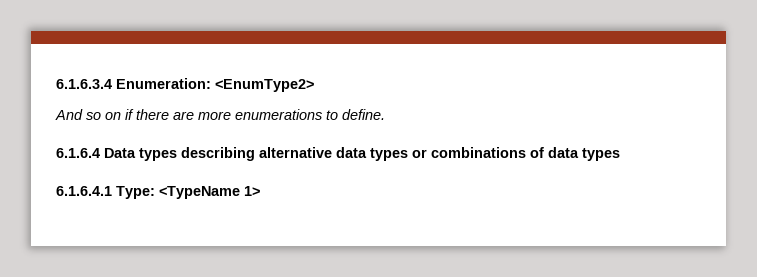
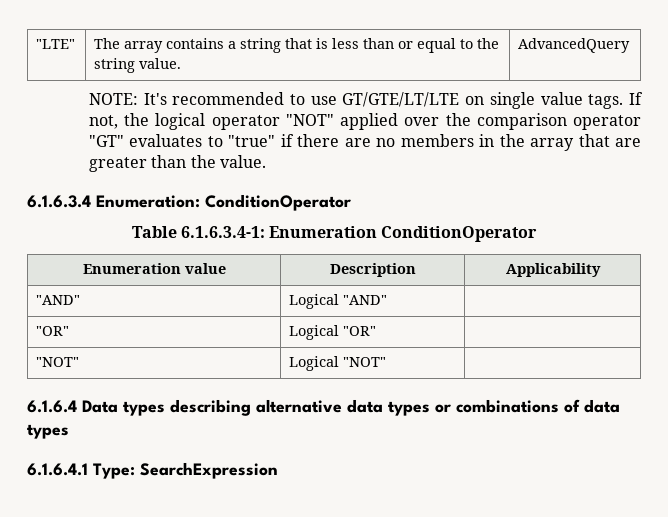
[56,78,314,92] [55,109,385,120] 6.1.6.3.4 Enumeration: <EnumType2> // And so on if there are more enumerations to define. -> [36,39,76,49] [94,38,500,53] [94,58,182,73] [518,38,631,53] [88,92,643,109] [88,113,642,130] [88,134,642,151] [88,155,266,172] [27,194,351,211] [131,226,538,242] [82,263,226,274] [329,263,416,277] [505,263,601,277] [36,295,81,305] [289,294,388,309] [36,326,70,336] [289,325,377,340] [36,357,80,367] [289,356,387,371] "LTE" | The array contains a string that is less than or equal to the string value. | AdvancedQuery // NOTE: It's recommended to use GT/GTE/LT/LTE on single value tags. If not, the logical operator "NOT" applied over the comparison operator "GT" evaluates to "true" if there are no members in the array that are greater than the value. // 6.1.6.3.4 Enumeration: ConditionOperator // Table 6.1.6.3.4-1: Enumeration ConditionOperator // Enumeration value | Description | Applicability // "AND" | Logical "AND" | // "OR" | Logical "OR" | // "NOT" | Logical "NOT" |
[159,186,260,199] <TypeName 1> -> [140,462,278,479] SearchExpression

